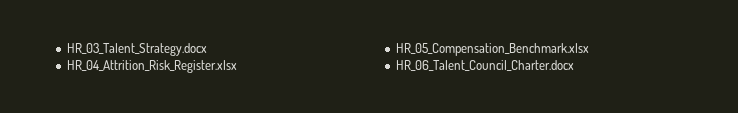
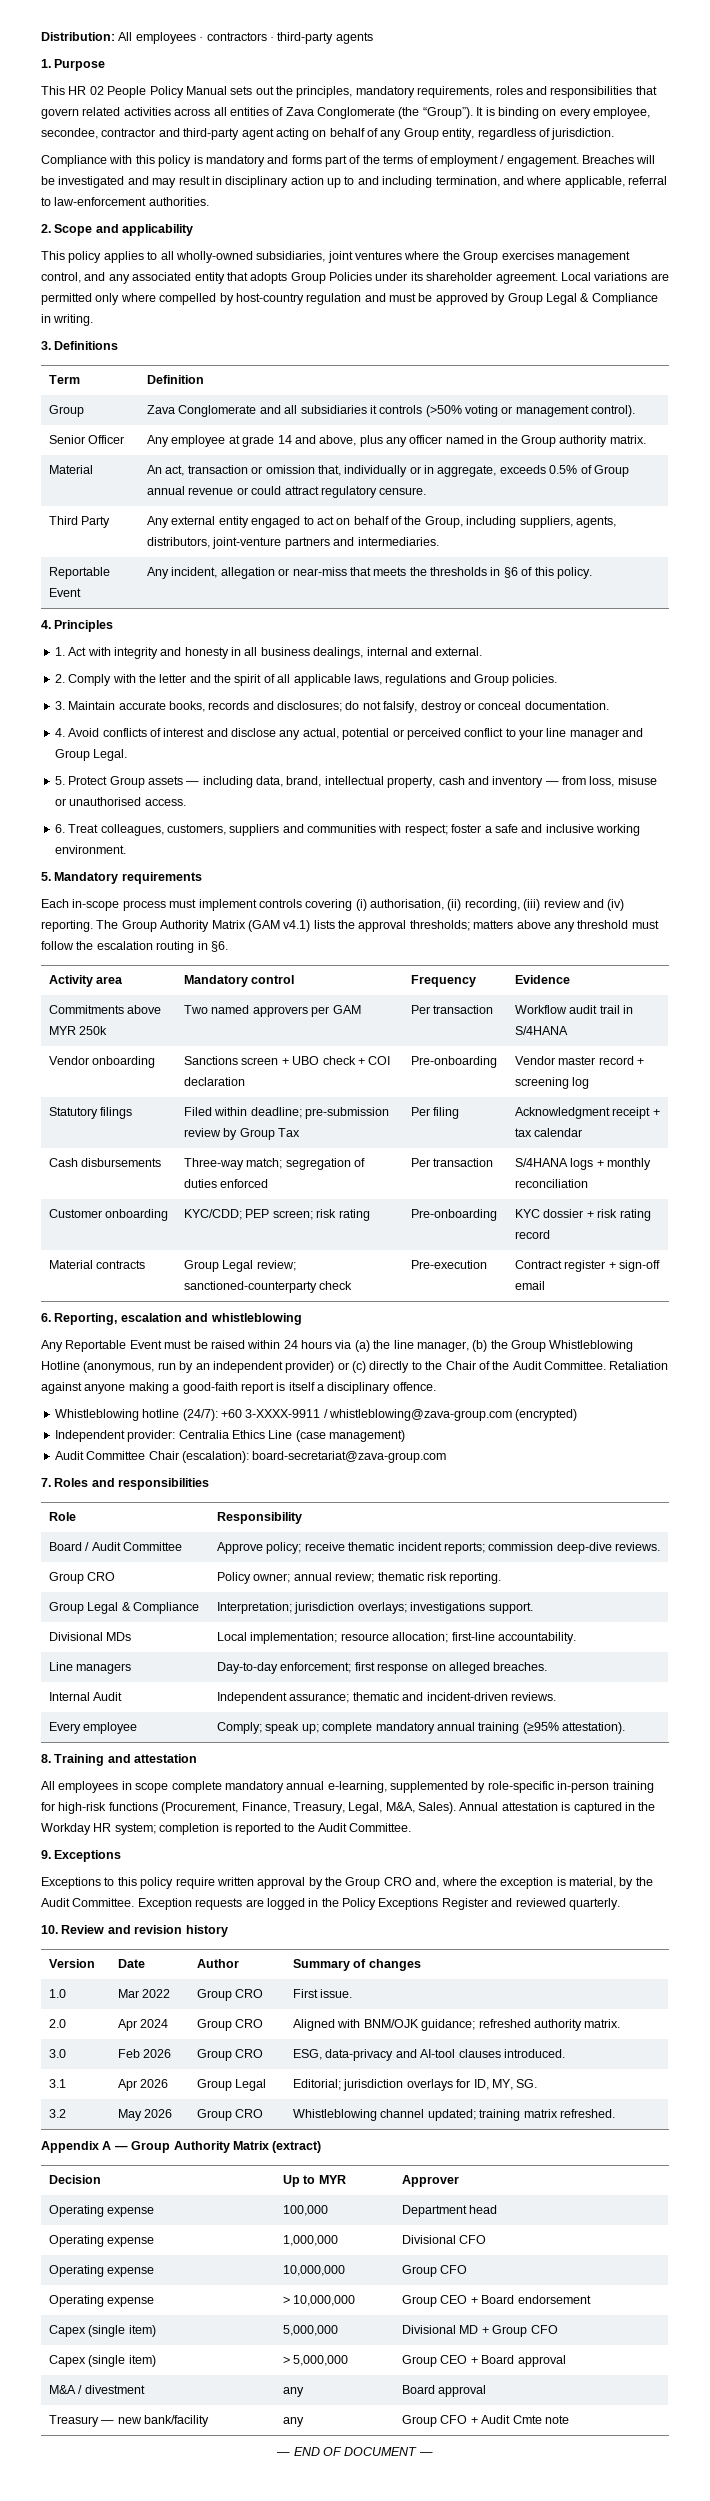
[67,43,208,56] [67,60,238,73] [396,43,590,56] [396,60,575,71] HR_03_Talent_Strategy.docx // HR_04_Attrition_Risk_Register.xlsx // HR_05_Compensation_Benchmark.xlsx // HR_06_Talent_Council_Charter.docx -> [41,32,373,44] [41,59,106,71] [41,86,657,98] [41,107,650,119] [41,128,615,140] [41,155,656,167] [41,176,667,188] [41,197,209,206] [41,224,194,236] [41,251,630,263] [41,272,669,284] [41,293,658,305] [41,314,94,326] [41,341,119,350] [49,375,81,384] [147,375,205,384] [49,405,85,417] [147,405,636,417] [49,435,125,444] [147,435,646,447] [49,465,94,474] [147,465,629,477] [147,486,427,498] [49,516,111,528] [147,516,616,528] [147,537,439,549] [49,567,111,579] [49,588,82,597] [147,567,592,579] [41,620,114,632] [54,647,483,659] [54,674,558,686] [54,701,609,713] [54,728,644,740] [54,749,128,761] [54,776,657,788] [54,797,186,806] [54,824,640,836] [54,845,126,854] [41,872,202,884] [41,899,625,911] [41,920,659,932] [41,941,228,953] [49,975,124,987] [184,975,295,987] [411,975,477,987] [515,975,571,984] [49,1005,162,1014] [49,1026,108,1035] [184,1005,361,1017] [411,1005,494,1014] [515,1005,634,1014] [515,1026,569,1035] [49,1056,156,1068] [184,1056,391,1065] [184,1077,246,1086] [411,1056,498,1068] [515,1056,645,1065] [515,1077,590,1089] [49,1107,133,1119] [184,1107,390,1119] [184,1128,301,1140] [411,1107,460,1119] [515,1107,660,1119] [515,1128,583,1137] [49,1158,162,1167] [184,1158,366,1170] [184,1179,269,1188] [411,1158,494,1167] [515,1158,652,1170] [515,1179,589,1188] [49,1209,169,1221] [184,1209,370,1221] [411,1209,498,1221] [515,1209,651,1221] [515,1230,551,1239] [49,1260,146,1269] [184,1260,296,1272] [184,1281,353,1293] [411,1260,488,1269] [515,1260,661,1272] [515,1281,546,1290] [41,1313,302,1325] [41,1340,634,1352] [41,1361,669,1373] [41,1382,436,1394] [54,1409,578,1421] [54,1430,405,1442] [54,1451,447,1463] [41,1478,210,1490] [49,1512,77,1521] [217,1512,303,1524] [49,1542,183,1551] [217,1542,661,1554] [49,1572,116,1584] [217,1572,502,1584] [49,1602,200,1614] [217,1602,533,1614] [49,1632,132,1641] [217,1632,576,1644] [49,1662,132,1674] [217,1662,548,1674] [49,1692,123,1701] [217,1692,556,1704] [49,1722,138,1734] [217,1722,626,1734] [41,1754,198,1766] [41,1781,654,1793] [41,1802,656,1814] [41,1823,412,1835] [41,1850,122,1862] [41,1877,653,1889] [41,1898,620,1910] [41,1925,228,1937] [49,1959,96,1968] [118,1959,146,1968] [197,1959,240,1968] [293,1959,421,1971] [49,1989,67,1998] [118,1989,171,1998] [197,1989,264,2001] [293,1989,353,1998] [49,2019,67,2028] [118,2019,169,2031] [197,2019,264,2031] [293,2019,621,2031] [49,2049,67,2058] [118,2049,172,2058] [197,2049,264,2061] [293,2049,565,2061] [49,2079,67,2088] [118,2079,169,2091] [197,2079,267,2091] [293,2079,538,2091] [49,2109,67,2118] [118,2109,173,2121] [197,2109,264,2121] [293,2109,615,2121] [41,2141,322,2153] [49,2175,102,2184] [283,2175,346,2187] [402,2175,460,2187] [49,2205,155,2217] [283,2205,329,2216] [402,2205,498,2217] [49,2235,155,2247] [283,2235,339,2246] [402,2235,487,2244] [49,2265,155,2277] [283,2265,346,2276] [402,2265,468,2277] [49,2295,155,2307] [283,2295,356,2306] [402,2295,591,2307] [49,2325,156,2337] [283,2325,339,2336] [402,2325,558,2337] [49,2355,156,2367] [283,2355,349,2366] [402,2355,566,2367] [49,2385,145,2394] [283,2387,305,2397] [402,2385,487,2397] [49,2415,210,2427] [283,2417,305,2427] [402,2415,569,2427] [276,2447,433,2456] Distribution: All employees · contractors · third-party agents // 1. Purpose // This HR 02 People Policy Manual sets out the principles, mandatory requirements, roles and responsibilities that govern related activities across all entities of Zava Conglomerate (the “Group”). It is binding on every employee, secondee, contractor and third-party agent acting on behalf of any Group entity, regardless of jurisdiction. // Compliance with this policy is mandatory and forms part of the terms of employment / engagement. Breaches will be investigated and may result in disciplinary action up to and including termination, and where applicable, referral to law-enforcement authorities. // 2. Scope and applicability // This policy applies to all wholly-owned subsidiaries, joint ventures where the Group exercises management control, and any associated entity that adopts Group Policies under its shareholder agreement. Local variations are permitted only where compelled by host-country regulation and must be approved by Group Legal & Compliance in writing. // 3. Definitions // Term | Definition // Group | Zava Conglomerate and all subsidiaries it controls (>50% voting or management control). // Senior Officer | Any employee at grade 14 and above, plus any officer named in the Group authority matrix. // Material | An act, transaction or omission that, individually or in aggregate, exceeds 0.5% of Group annual revenue or could attract regulatory censure. // Third Party | Any external entity engaged to act on behalf of the Group, including suppliers, agents, distributors, joint-venture partners and intermediaries. // Reportable Event | Any incident, allegation or near-miss that meets the thresholds in §6 of this policy. // 4. Principles // 1. Act with integrity and honesty in all business dealings, internal and external. // 2. Comply with the letter and the spirit of all applicable laws, regulations and Group policies. // 3. Maintain accurate books, records and disclosures; do not falsify, destroy or conceal documentation. // 4. Avoid conflicts of interest and disclose any actual, potential or perceived conflict to your line manager and Group Legal. // 5. Protect Group assets — including data, brand, intellectual property, cash and inventory — from loss, misuse or unauthorised access. // 6. Treat colleagues, customers, suppliers and communities with respect; foster a safe and inclusive working environment. // 5. Mandatory requirements // Each in-scope process must implement controls covering (i) authorisation, (ii) recording, (iii) review and (iv) reporting. The Group Authority Matrix (GAM v4.1) lists the approval thresholds; matters above any threshold must follow the escalation routing in §6. // Activity area | Mandatory control | Frequency | Evidence // Commitments above MYR 250k | Two named approvers per GAM | Per transaction | Workflow audit trail in S/4HANA // Vendor onboarding | Sanctions screen + UBO check + COI declaration | Pre-onboarding | Vendor master record + screening log // Statutory filings | Filed within deadline; pre-submission review by Group Tax | Per filing | Acknowledgment receipt + tax calendar // Cash disbursements | Three-way match; segregation of duties enforced | Per transaction | S/4HANA logs + monthly reconciliation // Customer onboarding | KYC/CDD; PEP screen; risk rating | Pre-onboarding | KYC dossier + risk rating record // Material contracts | Group Legal review; sanctioned-counterparty check | Pre-execution | Contract register + sign-off email // 6. Reporting, escalation and whistleblowing // Any Reportable Event must be raised within 24 hours via (a) the line manager, (b) the Group Whistleblowing Hotline (anonymous, run by an independent provider) or (c) directly to the Chair of the Audit Committee. Retaliation against anyone making a good-faith report is itself a disciplinary offence. // Whistleblowing hotline (24/7): +60 3-XXXX-9911 / whistleblowing@zava-group.com (encrypted) // Independent provider: Centralia Ethics Line (case management) // Audit Committee Chair (escalation): board-secretariat@zava-group.com // 7. Roles and responsibilities // Role | Responsibility // Board / Audit Committee | Approve policy; receive thematic incident reports; commission deep-dive reviews. // Group CRO | Policy owner; annual review; thematic risk reporting. // Group Legal & Compliance | Interpretation; jurisdiction overlays; investigations support. // Divisional MDs | Local implementation; resource allocation; first-line accountability. // Line managers | Day-to-day enforcement; first response on alleged breaches. // Internal Audit | Independent assurance; thematic and incident-driven reviews. // Every employee | Comply; speak up; complete mandatory annual training (≥95% attestation). // 8. Training and attestation // All employees in scope complete mandatory annual e-learning, supplemented by role-specific in-person training for high-risk functions (Procurement, Finance, Treasury, Legal, M&A, Sales). Annual attestation is captured in the Workday HR system; completion is reported to the Audit Committee. // 9. Exceptions // Exceptions to this policy require written approval by the Group CRO and, where the exception is material, by the Audit Committee. Exception requests are logged in the Policy Exceptions Register and reviewed quarterly. // 10. Review and revision history // Version | Date | Author | Summary of changes // 1.0 | Mar 2022 | Group CRO | First issue. // 2.0 | Apr 2024 | Group CRO | Aligned with BNM/OJK guidance; refreshed authority matrix. // 3.0 | Feb 2026 | Group CRO | ESG, data-privacy and AI-tool clauses introduced. // 3.1 | Apr 2026 | Group Legal | Editorial; jurisdiction overlays for ID, MY, SG. // 3.2 | May 2026 | Group CRO | Whistleblowing channel updated; training matrix refreshed. // Appendix A — Group Authority Matrix (extract) // Decision | Up to MYR | Approver // Operating expense | 100,000 | Department head // Operating expense | 1,000,000 | Divisional CFO // Operating expense | 10,000,000 | Group CFO // Operating expense | > 10,000,000 | Group CEO + Board endorsement // Capex (single item) | 5,000,000 | Divisional MD + Group CFO // Capex (single item) | > 5,000,000 | Group CEO + Board approval // M&A / divestment | any | Board approval // Treasury — new bank/facility | any | Group CFO + Audit Cmte note // — END OF DOCUMENT —

